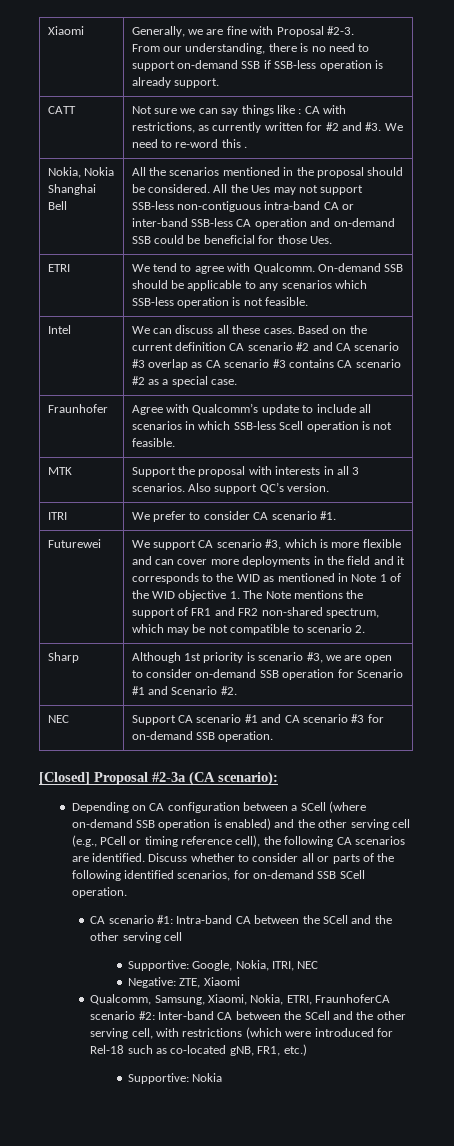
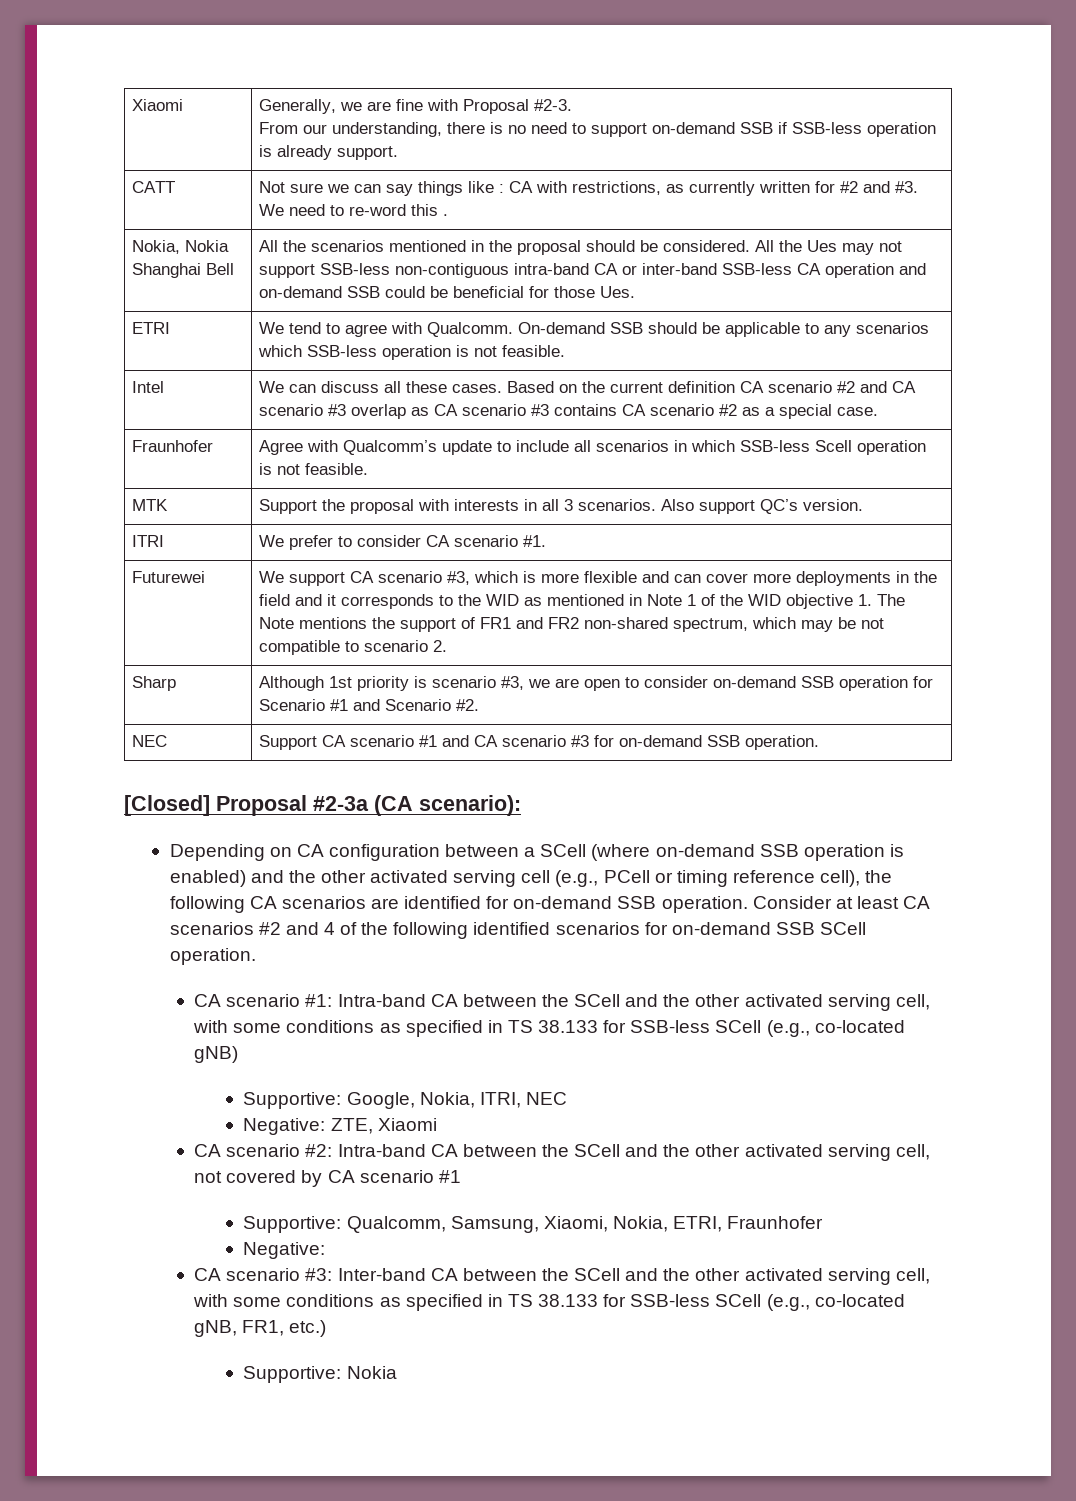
(348, 823) none -> [370,870,449,883] activated
[91,853,360,864] identified. Discuss whether to consider all or parts -> [404,896,931,913] [169,922,335,935] identified for on-demand SSB operation. Consider at least CA scenarios #2 and 4
[177,870,231,881] scenarios, -> [555,922,640,935] scenarios
[122,932,183,943] serving cell -> [744,994,930,1011] [193,1020,905,1037] [194,1046,239,1063] activated serving cell, with some conditions as specified in TS 38.133 for SSB-less SCell (e.g., co-located gNB)
(240, 981) none -> [194,1144,930,1161] [194,1170,461,1187] [243,1216,342,1233] CA scenario #2: Intra-band CA between the SCell and the other activated serving cell, not covered by CA scenario #1 // Supportive:
[315,994,391,1003] [90,1011,155,1020] FraunhoferCA scenario #2: -> [727,1216,824,1229] [243,1242,326,1259] [194,1268,333,1281] Fraunhofer // Negative: // CA scenario #3:
[90,1027,393,1039] [90,1045,168,1054] serving cell, with restrictions (which were introduced for Rel-18 such as -> [744,1268,930,1285] [193,1294,810,1311] activated serving cell, with some conditions as specified in TS 38.133 for SSB-less SCell (e.g.,

